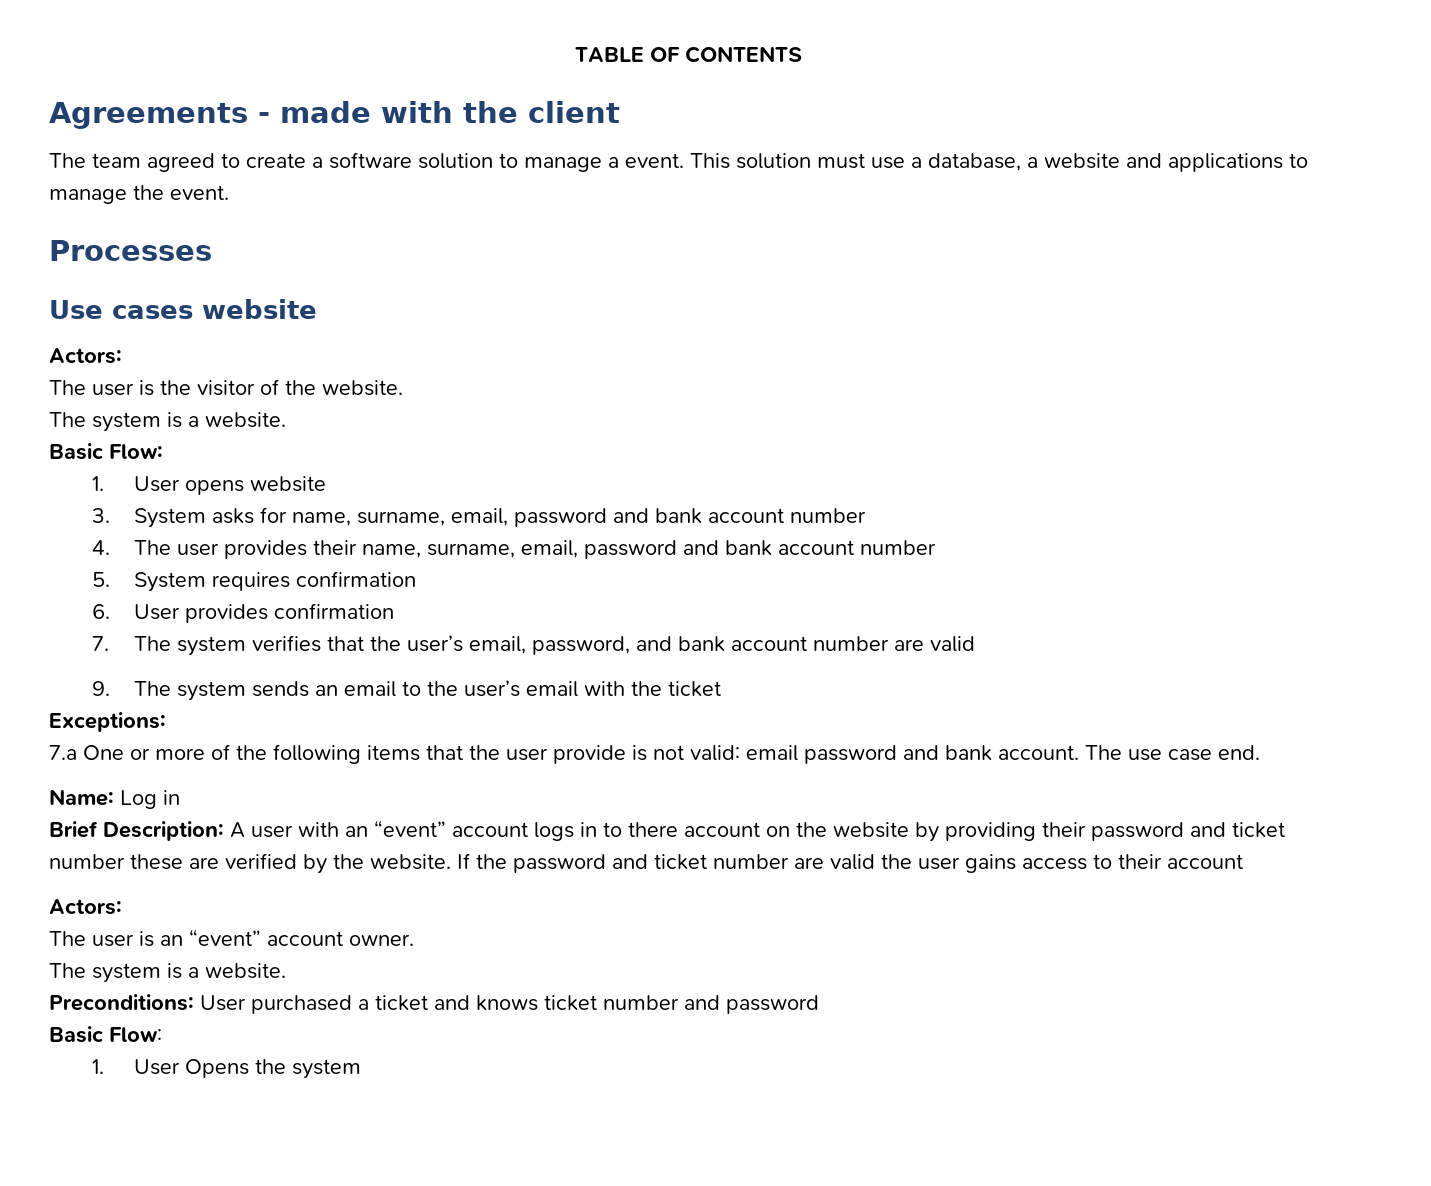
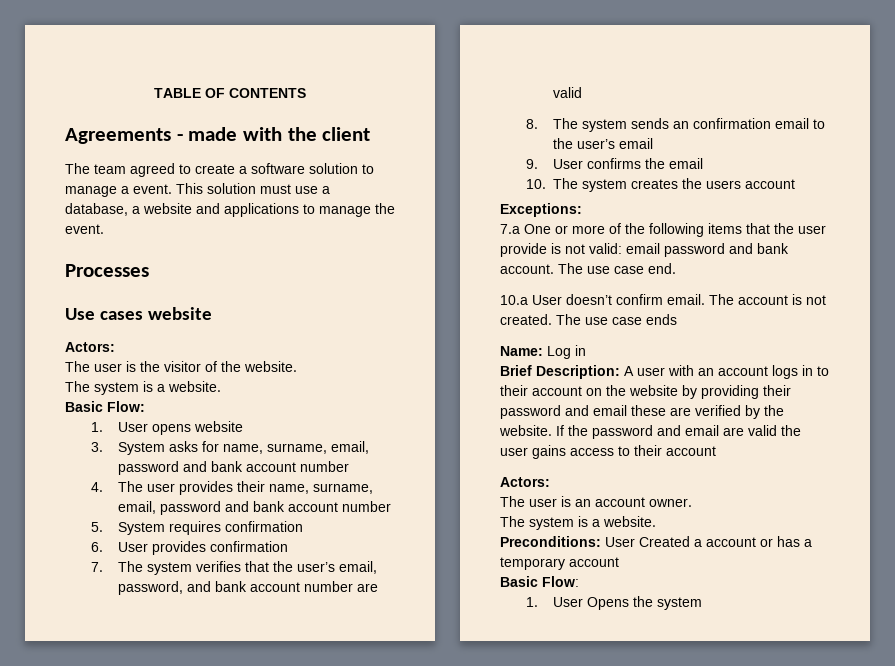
[91,681,110,696] 9. -> [526,119,539,129] 8.
(339, 690) none -> [692,118,771,129] confirmation
[584,681,722,697] with the ticket -> [526,158,703,169] [526,178,796,192] // 9. User confirms the email // 10. The system creates the users account
(1260, 752) none -> [500,294,826,305] [500,314,677,325] // 10.a User doesn’t confirm email. The account is not created. The use case ends
[374,820,446,837] “event” -> (714, 372) none
[628,822,678,837] there -> [500,385,528,396] their
[1232,822,1285,838] [49,854,125,869] ticket number -> [593,405,627,416] email
[654,854,789,870] ticket number -> [685,425,719,436] email
[189,929,261,946] “event” -> (591, 503) none
[251,995,819,1014] purchased a ticket and knows ticket number and password -> [639,536,812,547] [500,557,619,570] Created a account or has a temporary account

